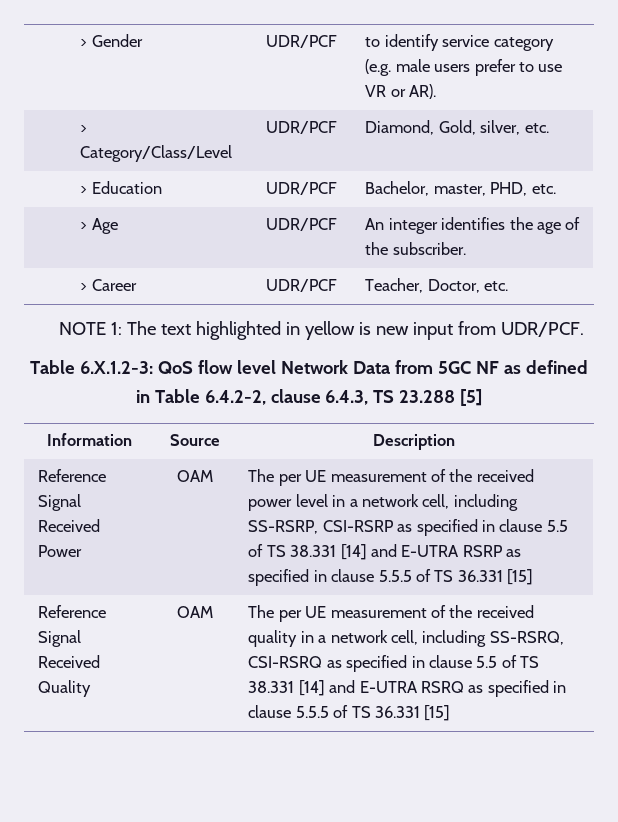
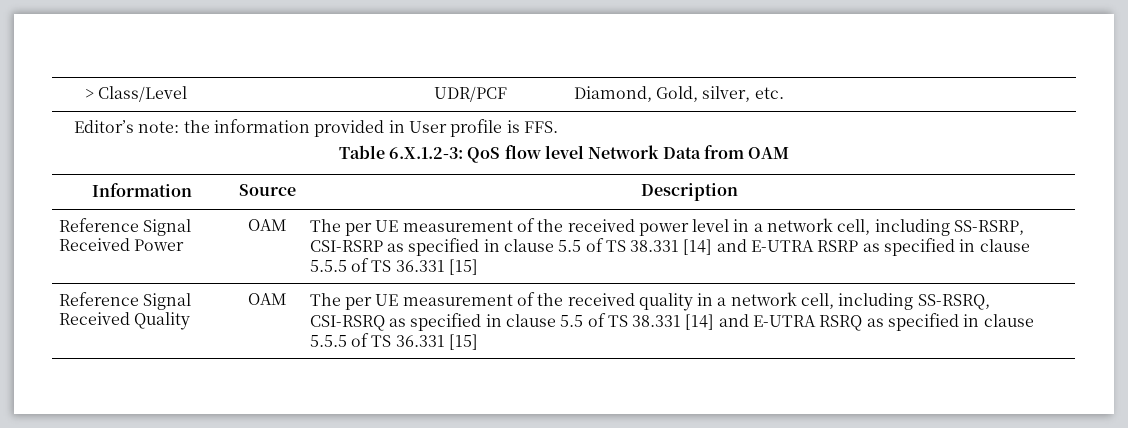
[80,34,143,47] [265,35,337,48] [365,34,554,51] [365,59,563,76] [365,84,437,99] [80,125,88,133] [80,145,233,162] > Gender | UDR/PCF | to identify service category (e.g. male users prefer to use VR or AR). // > Category/Class/Level -> [84,86,188,102] > Class/Level
[80,181,162,194] [265,182,337,195] [365,181,556,196] [80,218,118,234] [265,218,337,231] [365,217,581,234] [365,242,466,255] [80,279,137,291] [265,279,337,292] [365,278,509,293] [58,321,584,340] // > Education | UDR/PCF | Bachelor, master, PHD, etc. // > Age | UDR/PCF | An integer identifies the age of the subscriber. // > Career | UDR/PCF | Teacher, Doctor, etc. // NOTE 1: The text highlighted in yellow is new input from UDR/PCF. -> [73,119,558,137] // Editor’s note: the information provided in User profile is FFS.
[437,360,588,374] [135,389,483,406] 5GC NF as defined in Table 6.4.2-2, clause 6.4.3, TS 23.288 [5] -> [748,147,790,159] OAM

